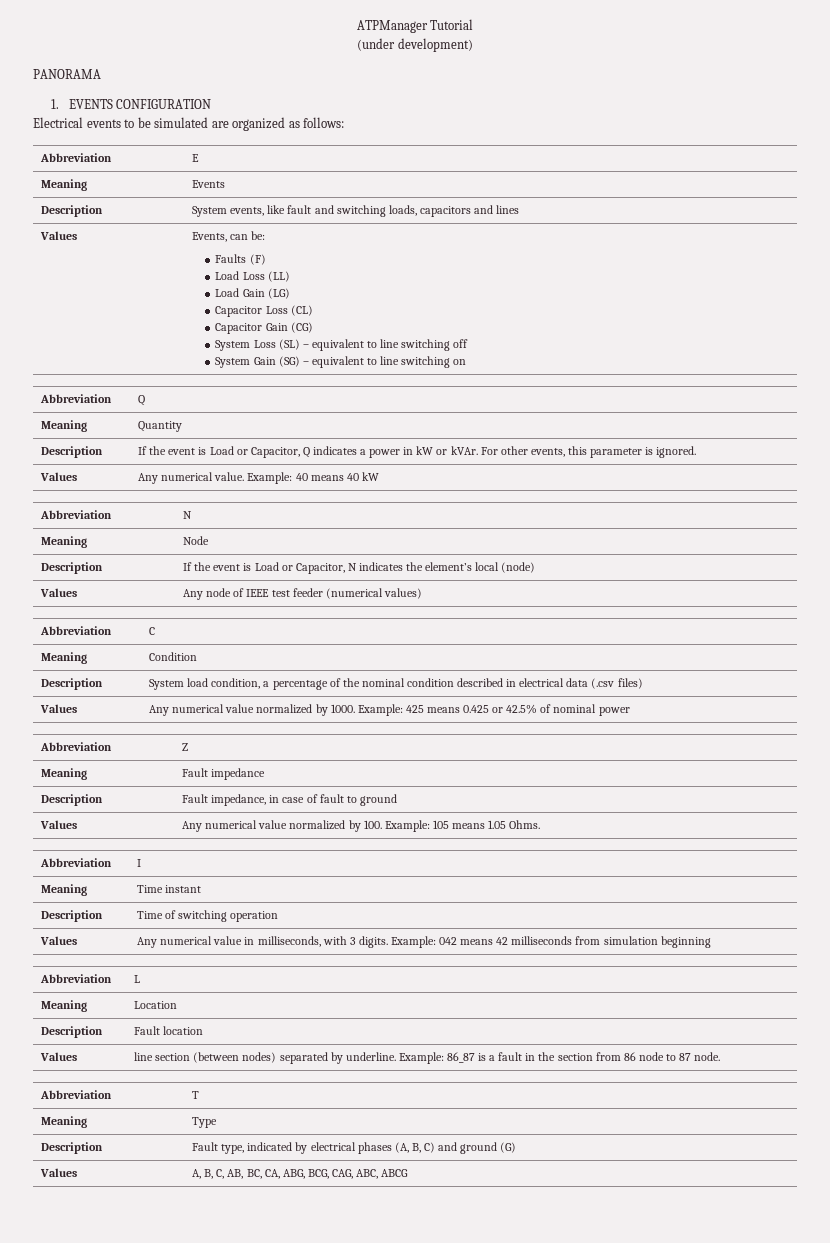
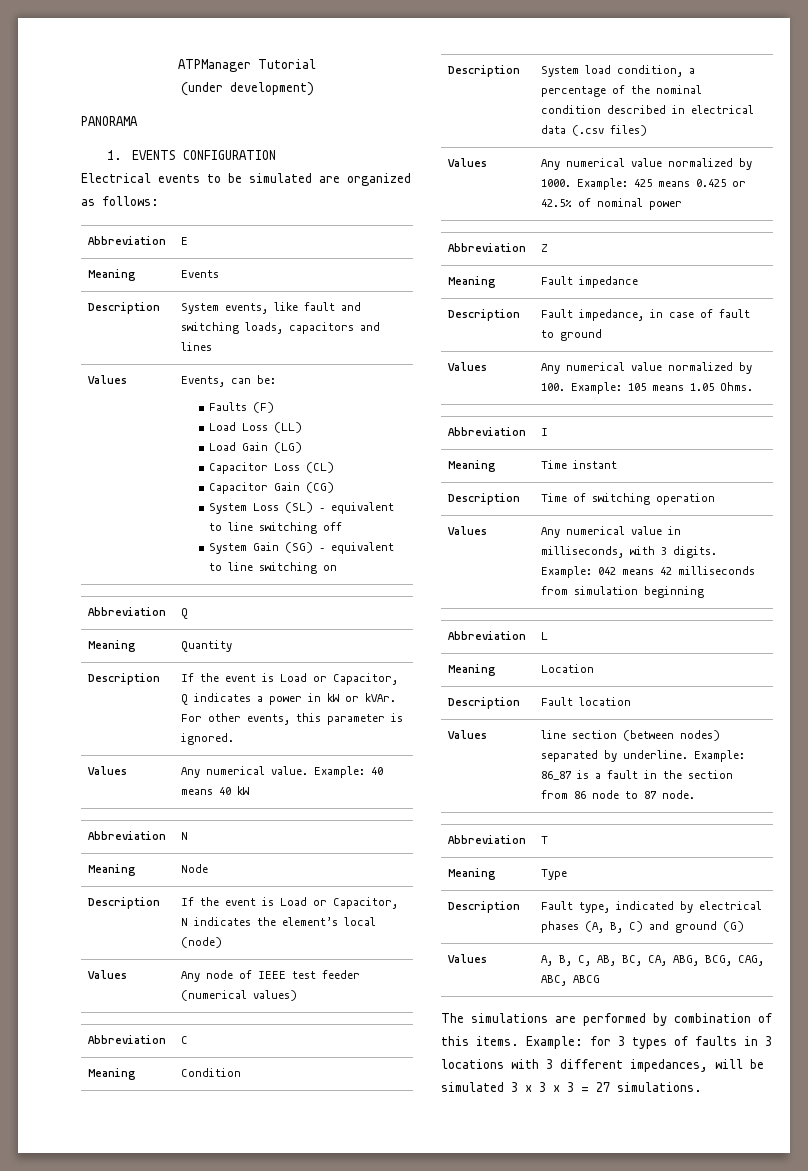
(409, 1173) none -> [441,1013,772,1026] [441,1036,772,1049] [441,1059,764,1072] [441,1082,702,1092] // The simulations are performed by combination of this items. Example: for 3 types of faults in 3 locations with 3 different impedances, will be simulated 3 x 3 x 3 = 27 simulations.

